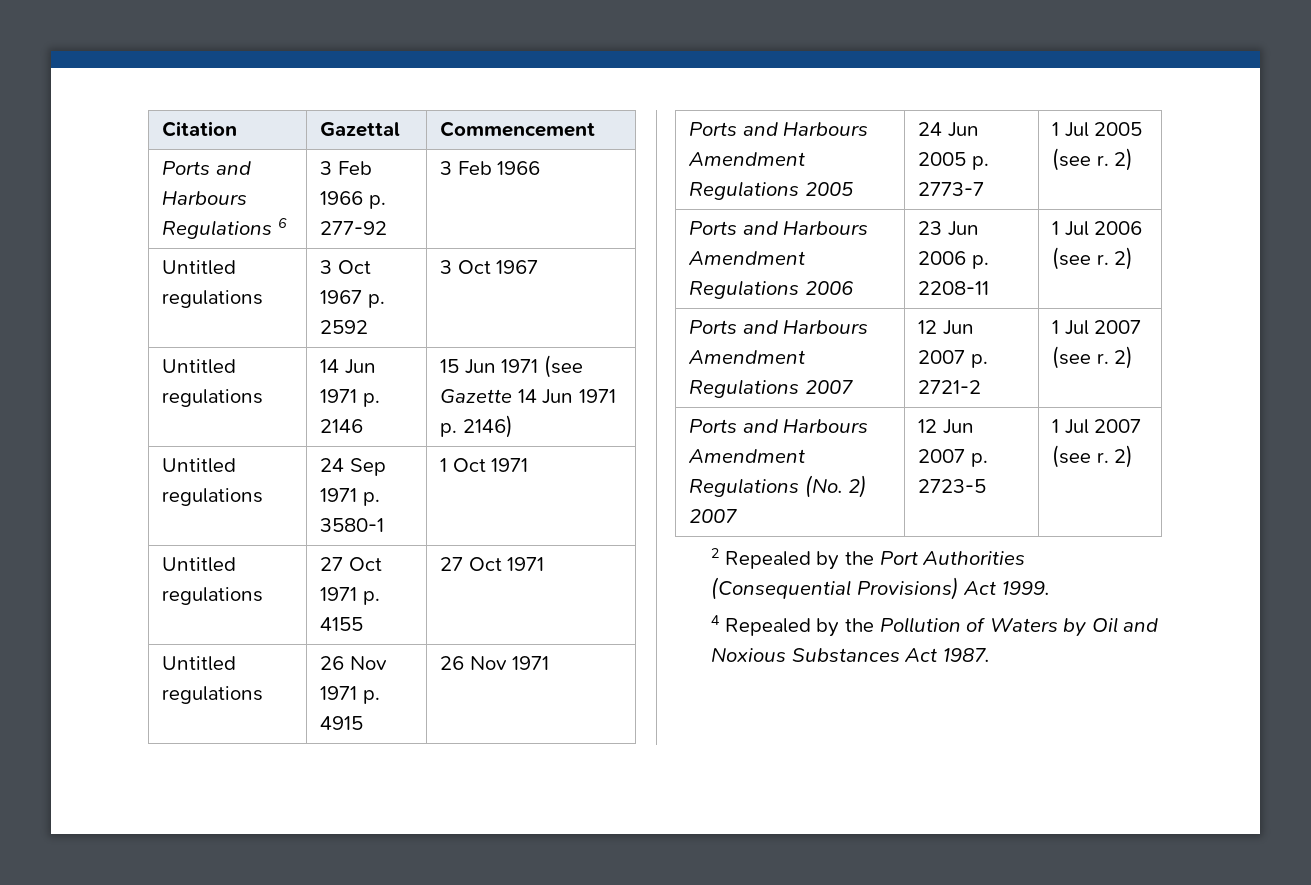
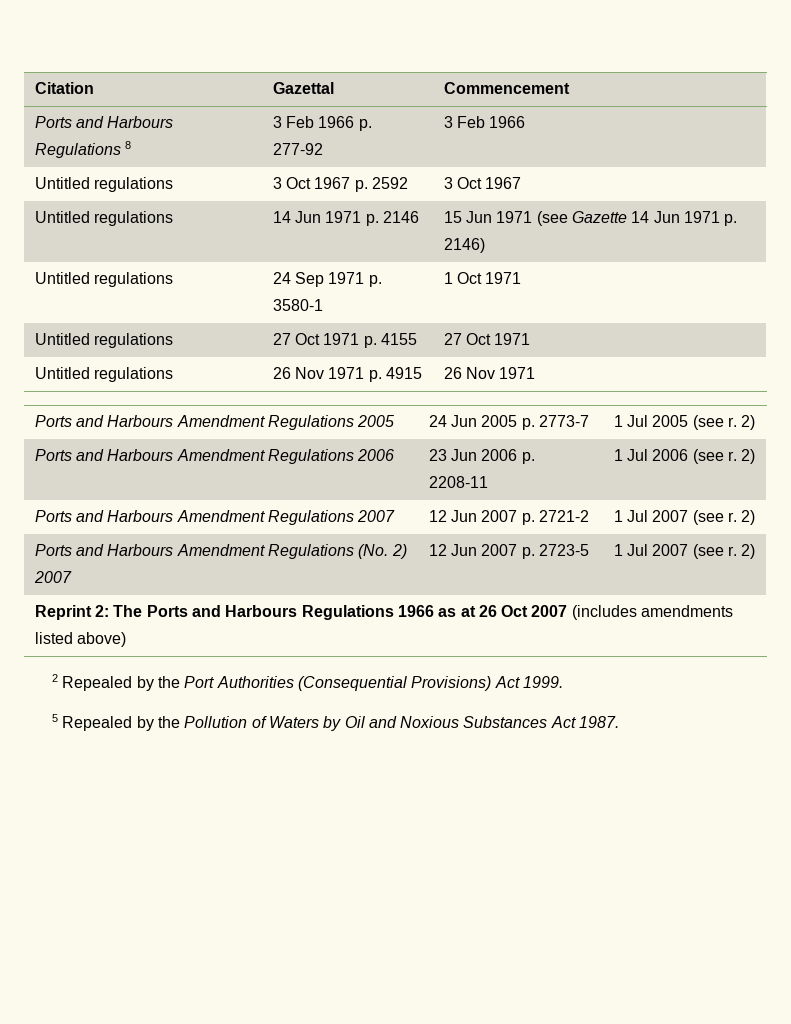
[277,218,287,228] 6 -> [124,141,131,149] 8
(1134, 456) none -> [34,605,734,620] [34,632,126,647] // Reprint 2: The Ports and Harbours Regulations 1966 as at 26 Oct 2007 (includes amendments listed above)
[711,615,721,625] 4 -> [51,714,58,722] 5

